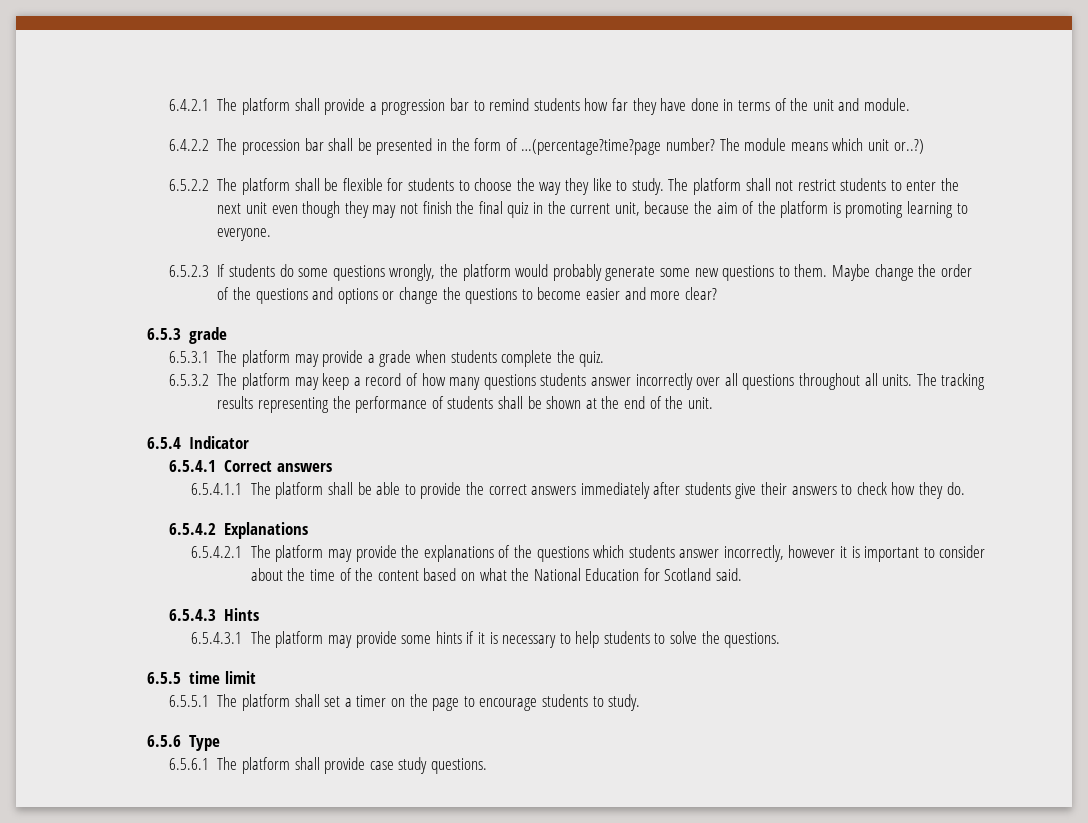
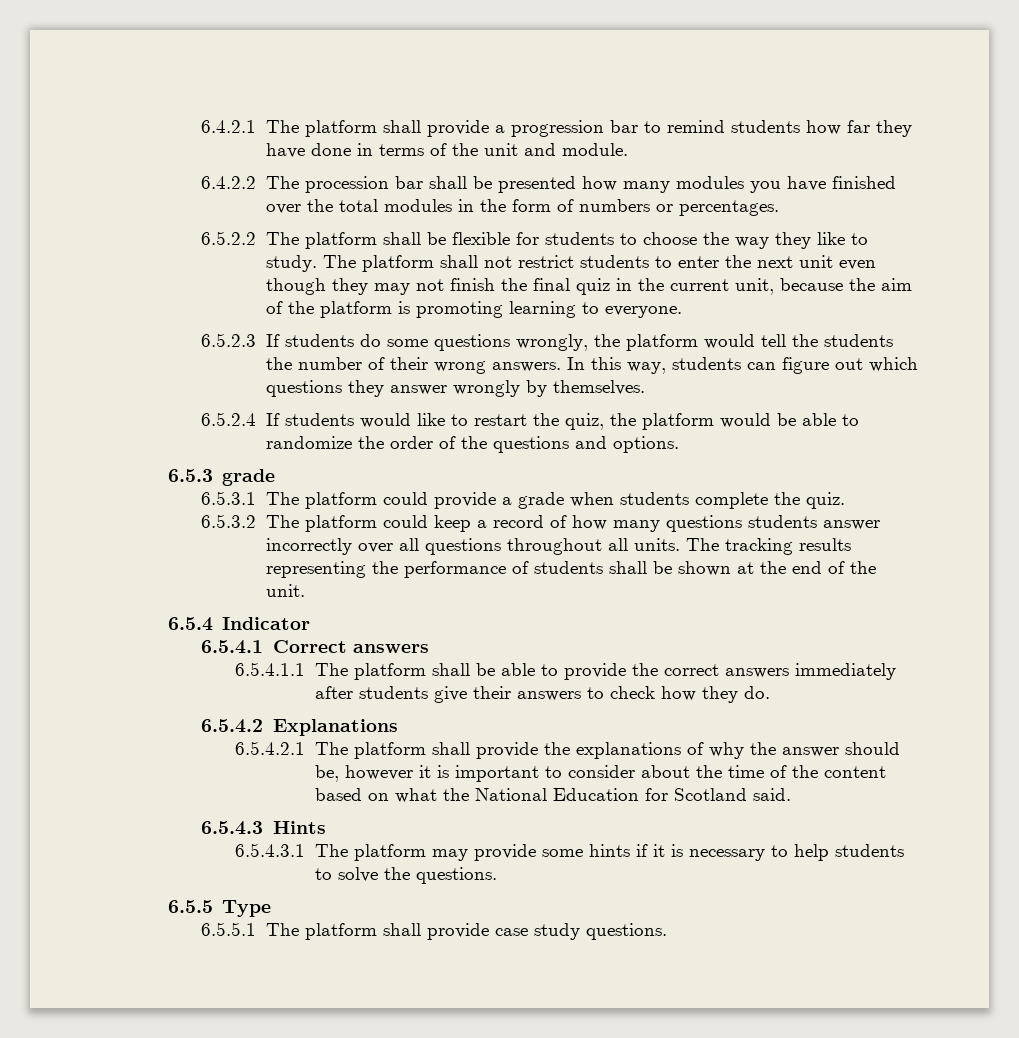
[437,138,924,155] in the form of …(percentage?time?page number? The module means which unit or..?) -> [581,176,896,193] [265,199,779,216] how many modules you have finished over the total modules in the form of numbers or percentages.
[552,264,914,281] probably generate some new questions to them. Maybe change -> [760,334,893,347] [265,357,918,374] [265,380,645,397] [201,412,859,430] [265,436,352,449] tell the students the number of their wrong answers. In this way, students can figure out which questions they answer wrongly by themselves. // 6.5.2.4 If students would like to restart the quiz, the platform would be able to randomize
[337,287,717,304] options or change the questions to become easier and more clear? -> [612,436,679,453] options.
[294,354,319,367] may -> [382,492,428,505] could
[294,377,319,390] may -> [382,515,428,528] could
[327,549,352,562] may -> [431,742,470,755] shall
[513,545,784,562] the questions which students answer incorrectly, -> [708,742,900,759] [314,765,339,782] why the answer should be,
[189,671,256,684] [168,694,641,711] [146,735,181,747] time limit // 6.5.5.1 The platform shall set a timer on the page to encourage students to study. // 6.5.6 -> (213, 906) none
[168,758,209,770] 6.5.6.1 -> [201,922,257,936] 6.5.5.1

